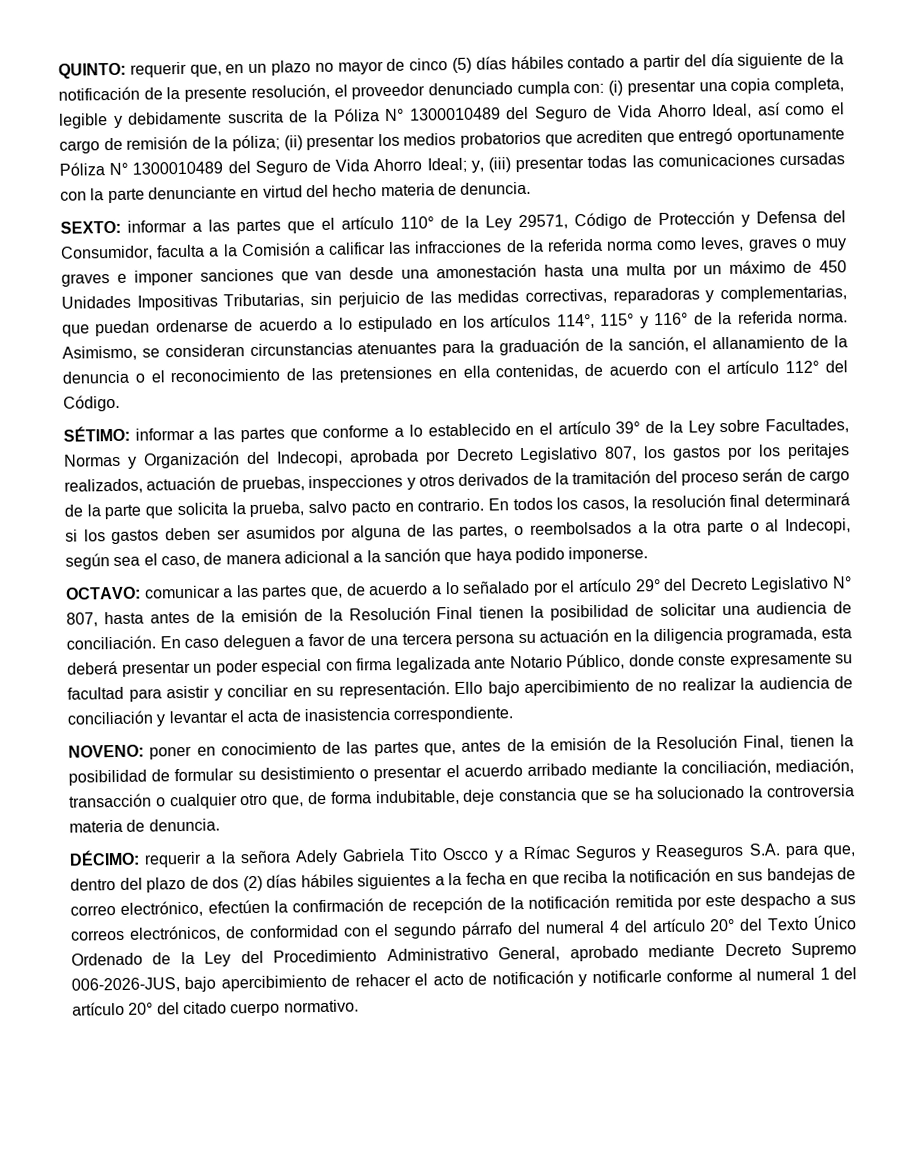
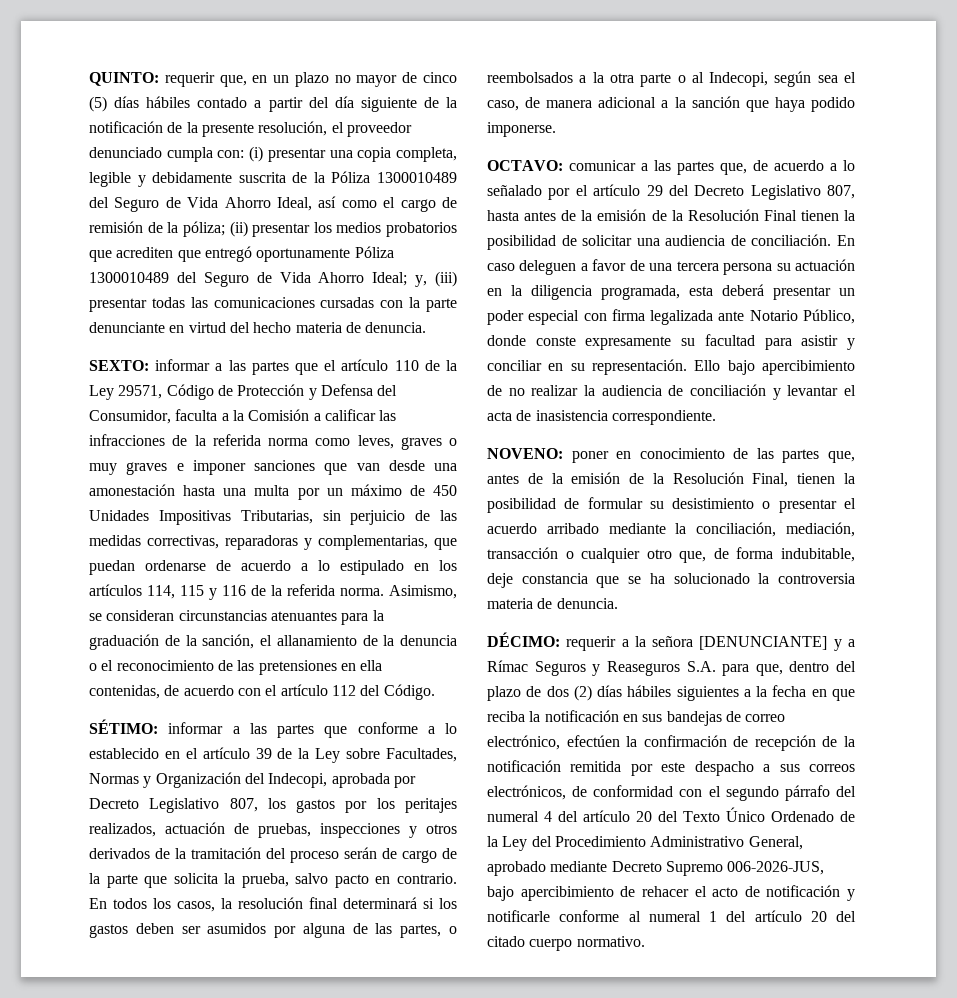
[385,108,405,121] N° -> (371, 177) none
[109,162,129,176] N° -> (394, 252) none
[400,216,434,229] 110° -> [394,360,419,371] 110
[556,312,689,329] 114°, 115° y 116° -> [147,585,246,600] 114, 115 y 116
[785,360,820,374] 112° -> [331,685,356,696] 112
[615,421,641,434] 39° -> [255,748,272,759] 39
[634,579,661,592] 29° -> [646,185,663,196] 29
[831,576,852,589] N° -> (821, 192) none
[294,847,490,866] Adely Gabriela Tito Oscco -> [699,636,828,650] [DENUNCIANTE]
[709,918,736,932] 20° -> [636,811,652,822] 20
[128,1002,154,1015] 20° -> [810,911,827,922] 20

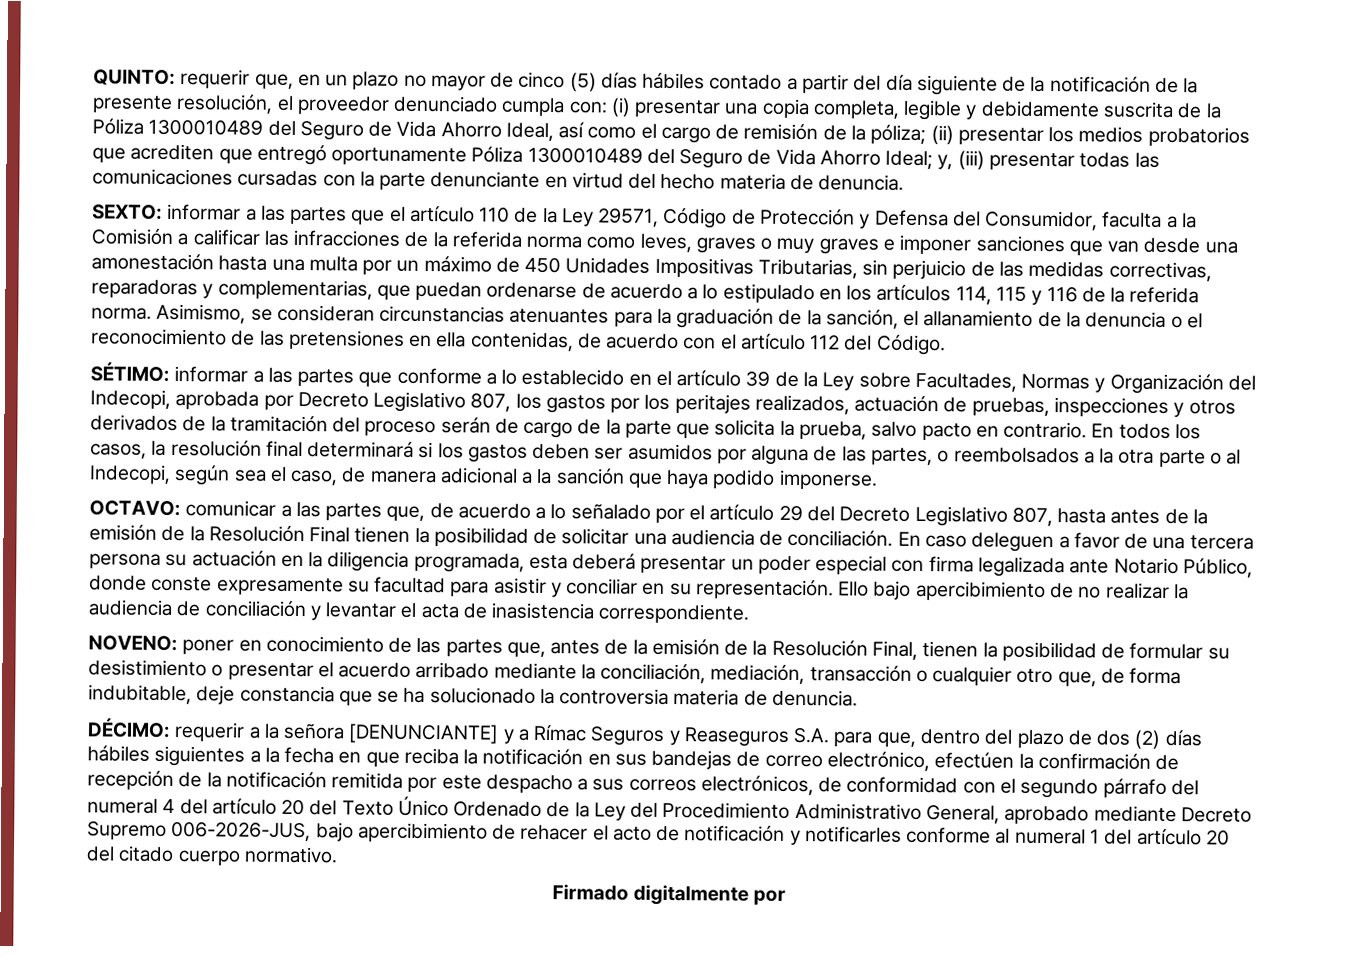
[487,910,550,922] notificarle -> [804,826,902,843] notificarles
(645, 941) none -> [551,884,787,906] // Firmado digitalmente por

